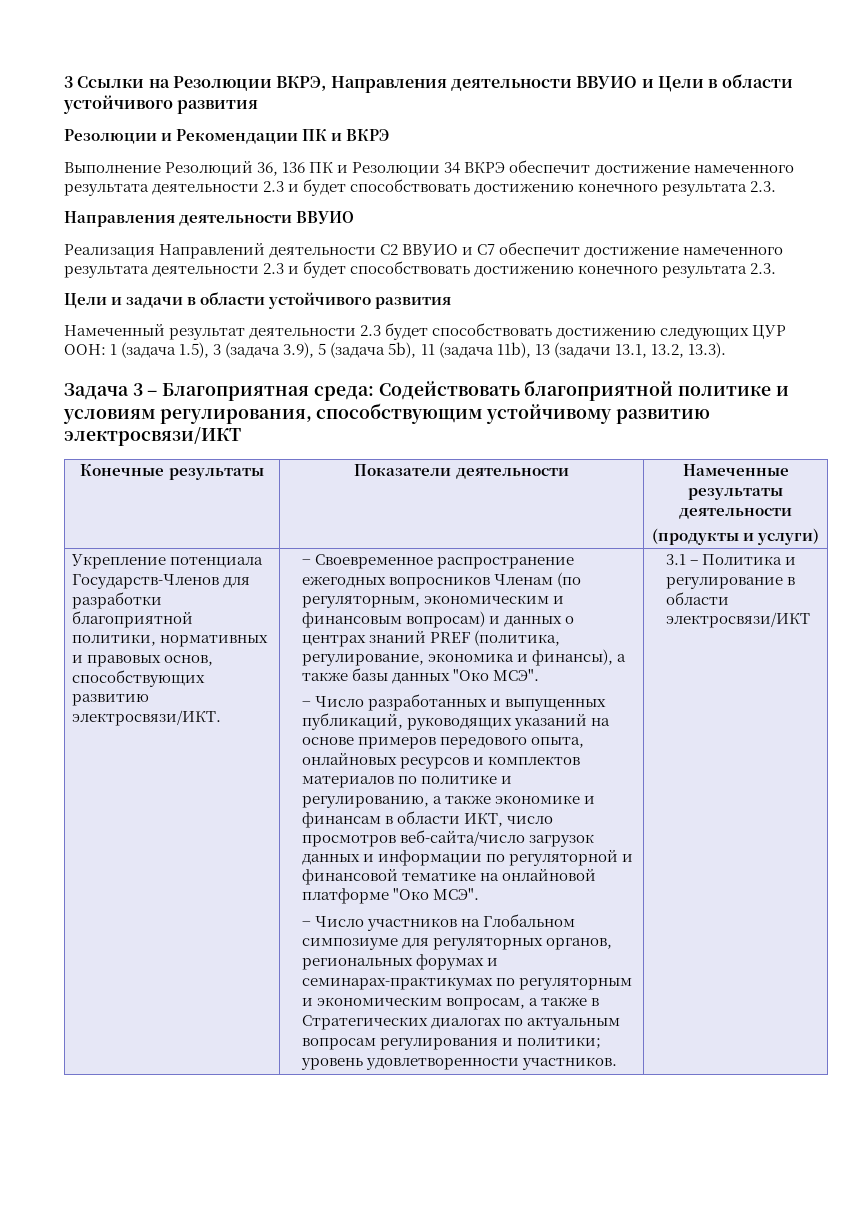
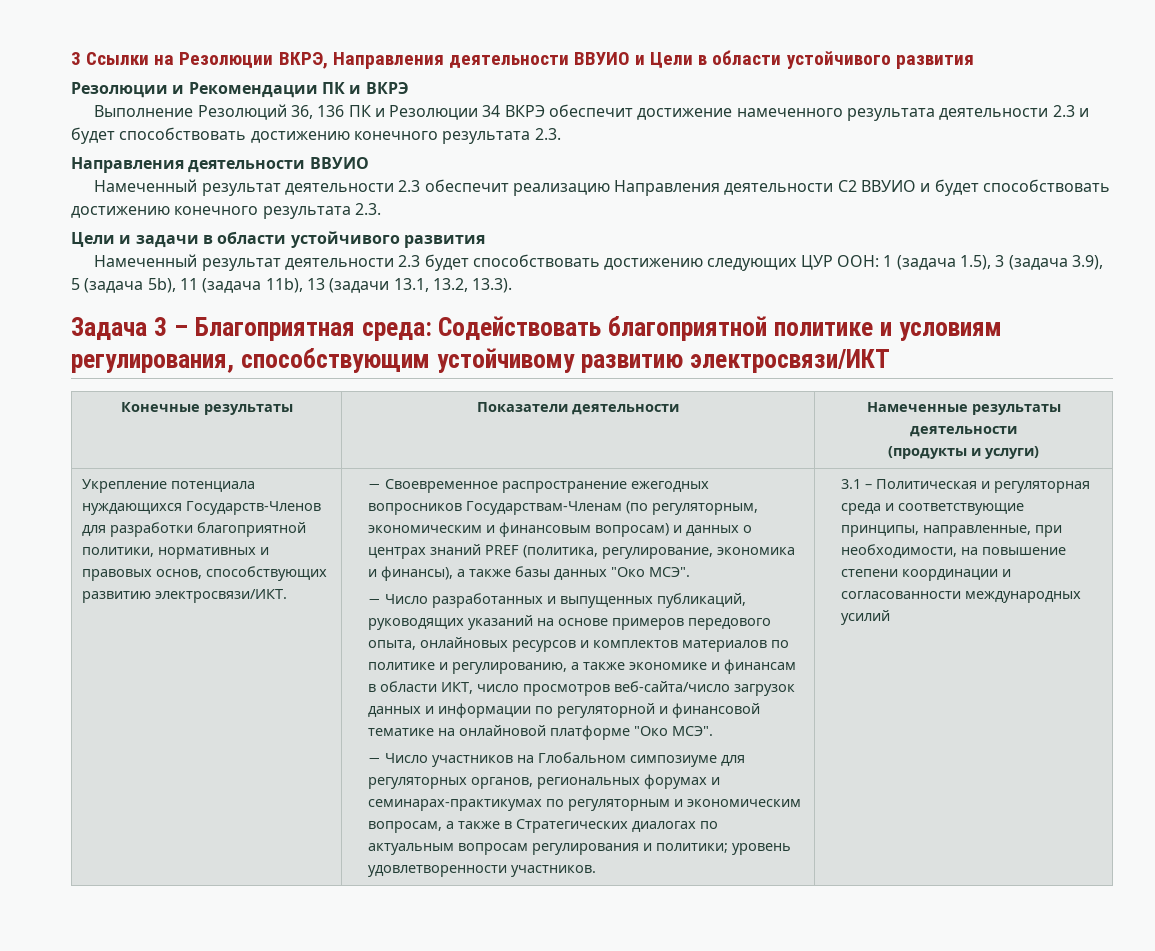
[64,242,784,259] [64,263,285,278] Реализация Направлений деятельности C2 ВВУИО и C7 обеспечит достижение намеченного результата деятельности 2.3 -> [94,179,917,196] Намеченный результат деятельности 2.3 обеспечит реализацию Направления деятельности C2 ВВУИО
(263, 562) none -> [81,503,182,515] нуждающихся
[493,574,553,585] Членам -> [466,501,623,515] Государствам-Членам
[701,554,797,565] [665,577,795,589] [665,592,729,605] [665,612,810,628] Политика и регулирование в области электросвязи/ИКТ -> [876,479,1091,493] [841,503,1025,515] [841,525,1063,537] [841,544,1067,558] [841,569,1012,581] [841,591,1082,603] [841,610,891,625] Политическая и регуляторная среда и соответствующие принципы, направленные, при необходимости, на повышение степени координации и согласованности международных усилий

